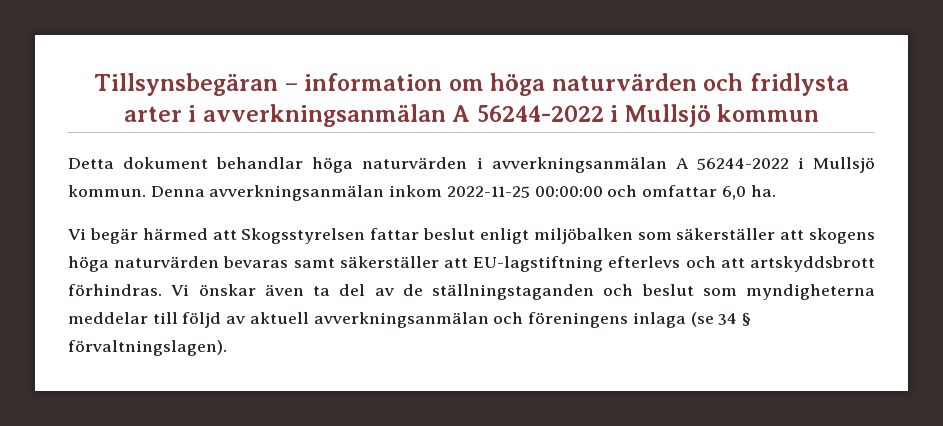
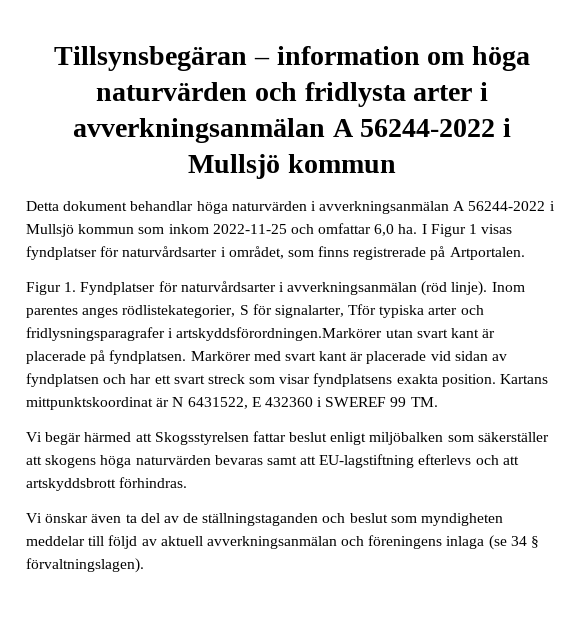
[68,185,385,201] kommun. Denna avverkningsanmälan -> [78,224,165,234] kommun som
[534,186,603,197] 00:00:00 -> (287, 229) none
(776, 191) none -> [421,224,513,237] [26,246,525,260] [26,281,525,296] [26,304,484,318] [26,327,496,341] [26,350,508,364] [26,373,549,387] [26,397,438,410] I Figur 1 visas fyndplatser för naturvårdsarter i området, som finns registrerade på Artportalen. // Figur 1. Fyndplatser för naturvårdsarter i avverkningsanmälan (röd linje). Inom parentes anges rödlistekategorier, S för signalarter, Tför typiska arter och fridlysningsparagrafer i artskyddsförordningen.Markörer utan svart kant är placerade på fyndplatsen. Markörer med svart kant är placerade vid sidan av fyndplatsen och har ett svart streck som visar fyndplatsens exakta position. Kartans mittpunktskoordinat är N 6431522, E 432360 i SWEREF 99 TM.
[339,256,439,268] säkerställer -> (297, 460) none
(162, 290) none -> (188, 482) //
[746,284,875,300] myndigheterna -> [421,513,504,526] myndigheten

